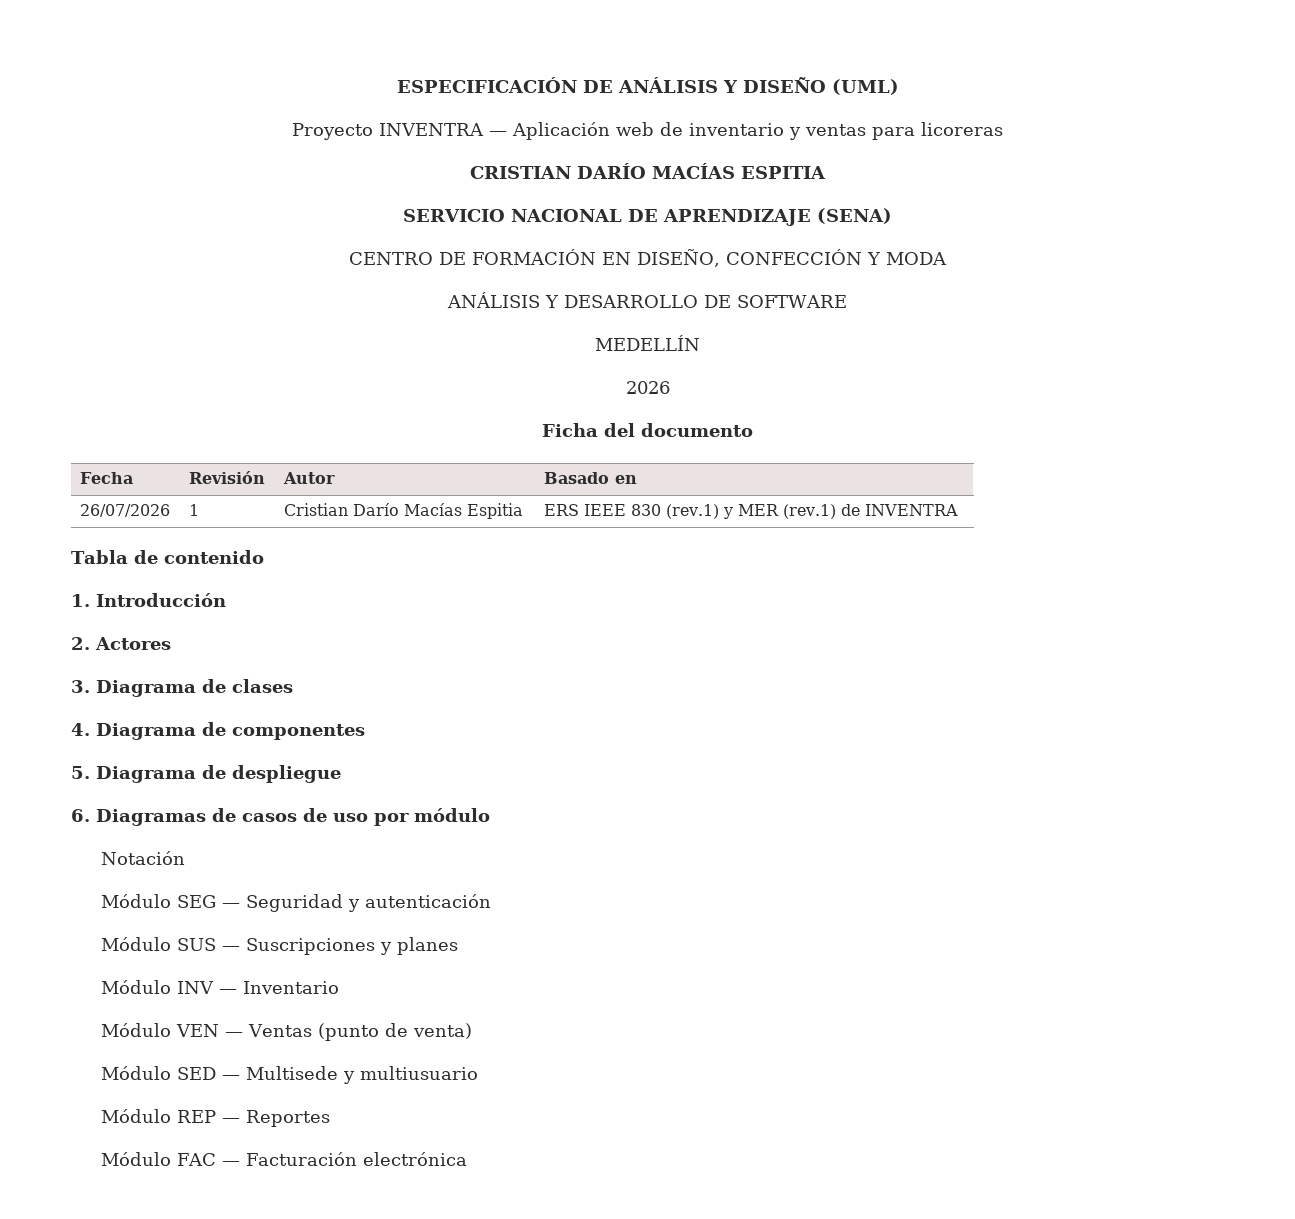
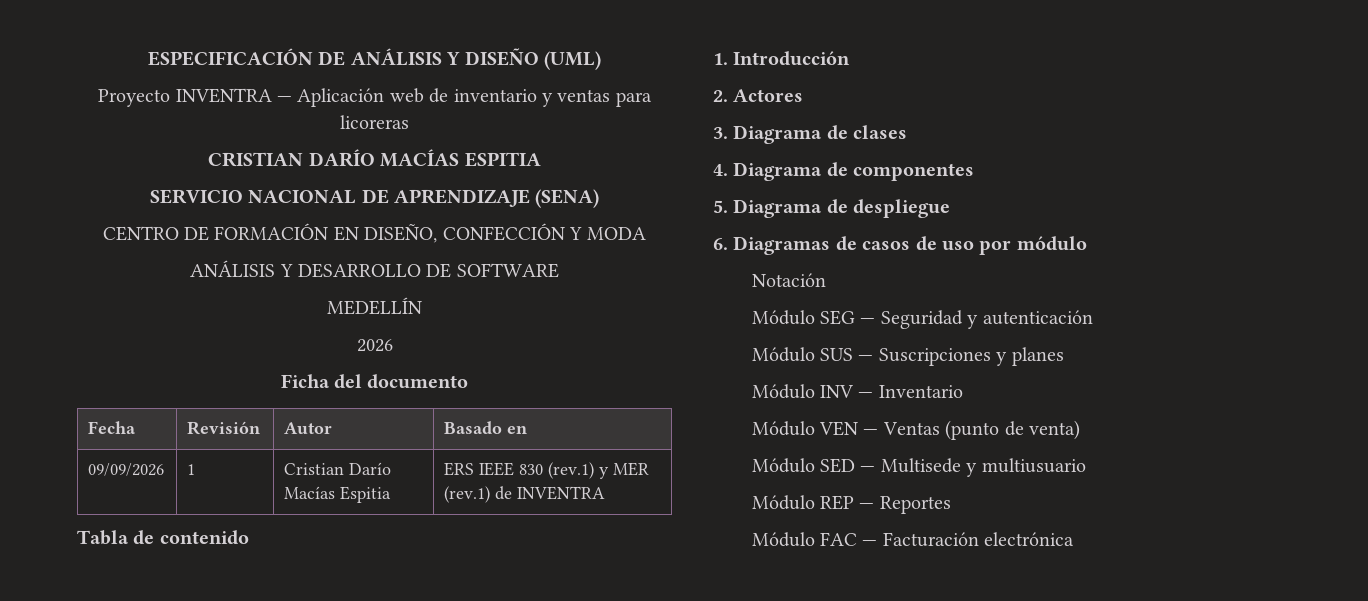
[80,504,171,517] 26/07/2026 -> [88,463,165,476] 09/09/2026

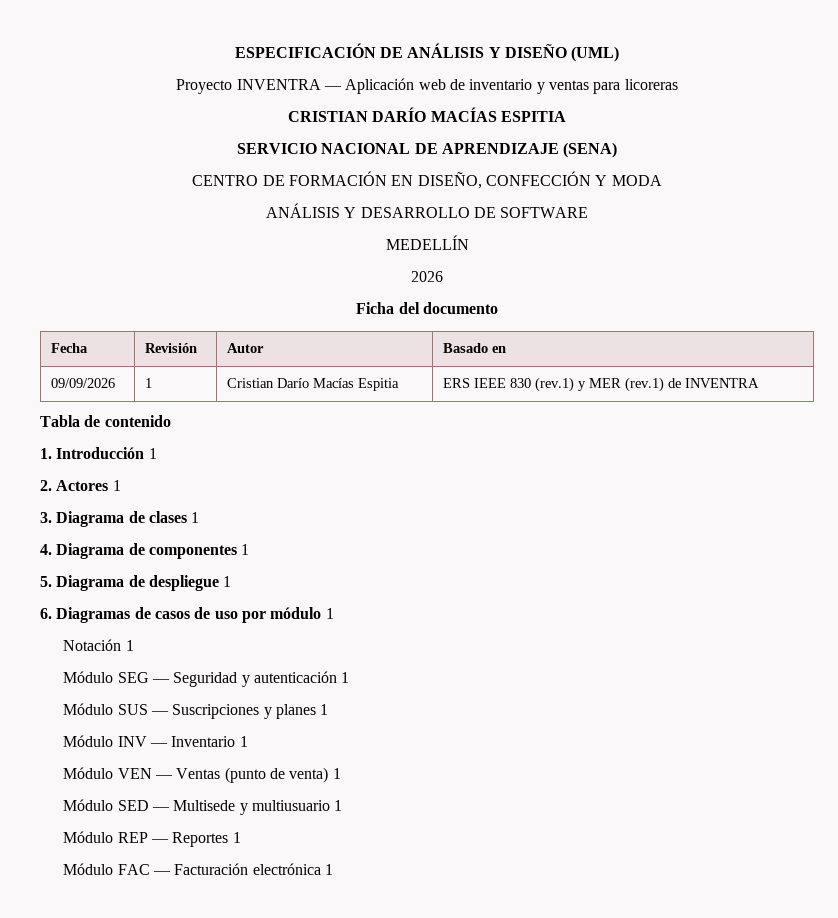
(851, 58) none -> [148,448,157,459] 1
(804, 95) none -> [112,480,121,491] 1
(908, 132) none -> [191,512,200,523] 1
(975, 172) none -> [241,544,250,555] 1
(951, 208) none -> [223,576,232,587] 1
(1087, 243) none -> [325,608,334,619] 1
(826, 280) none -> [125,640,134,651] 1
(1093, 317) none -> [341,672,350,683] 1
(1064, 356) none -> [320,704,329,715] 1
(963, 391) none -> [239,736,248,747] 1
(1081, 430) none -> [332,768,341,779] 1
(1086, 465) none -> [334,800,343,811] 1
(951, 505) none -> [232,832,241,843] 1
(1075, 539) none -> [324,864,333,875] 1

